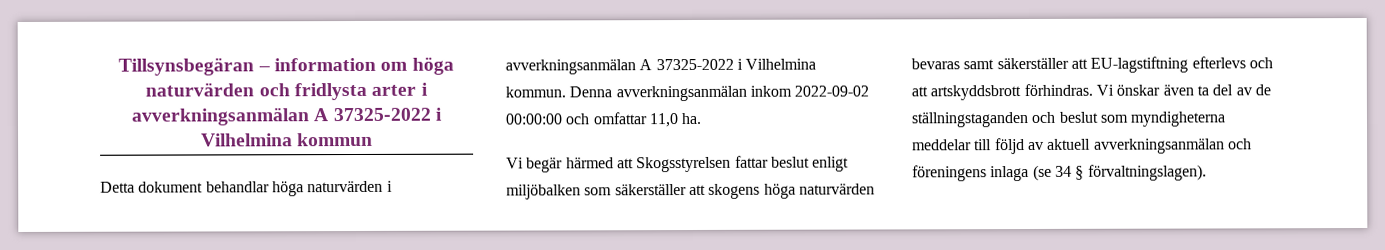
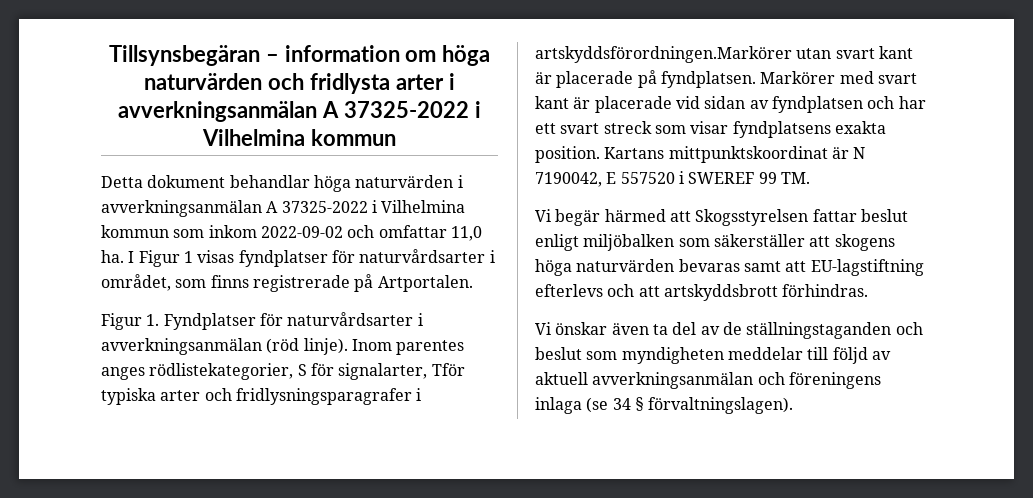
[505,85,747,102] kommun. Denna avverkningsanmälan -> [101,225,205,238] kommun som
[505,113,562,125] 00:00:00 -> (343, 232) none
(702, 118) none -> [128,249,495,267] [101,274,473,292] [101,312,423,330] [101,338,465,355] [101,363,465,380] [101,388,422,405] [535,46,913,63] [535,70,917,88] [535,96,926,113] [535,121,886,138] [535,146,866,163] [535,171,810,187] I Figur 1 visas fyndplatser för naturvårdsarter i området, som finns registrerade på Artportalen. // Figur 1. Fyndplatser för naturvårdsarter i avverkningsanmälan (röd linje). Inom parentes anges rödlistekategorier, S för signalarter, Tför typiska arter och fridlysningsparagrafer i artskyddsförordningen.Markörer utan svart kant är placerade på fyndplatsen. Markörer med svart kant är placerade vid sidan av fyndplatsen och har ett svart streck som visar fyndplatsens exakta position. Kartans mittpunktskoordinat är N 7190042, E 557520 i SWEREF 99 TM.
[996,57,1069,70] säkerställer -> (781, 266) none
(1093, 90) none -> (869, 290) //
[1130,111,1227,127] myndigheterna -> [621,347,724,364] myndigheten

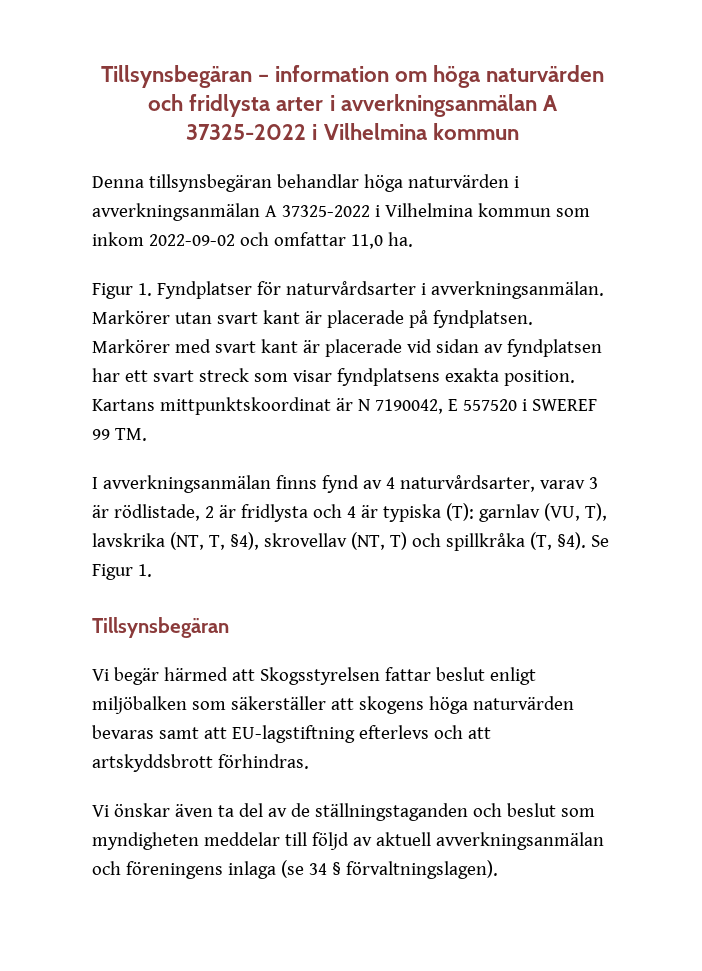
[101,175,226,188] Detta dokument -> [92,174,272,192] Denna tillsynsbegäran
[128,249,495,267] [101,274,473,292] I Figur 1 visas fyndplatser för naturvårdsarter i området, som finns registrerade på Artportalen. -> (413, 239) none
[101,338,465,355] [101,363,465,380] [101,388,422,405] [535,46,792,63] avverkningsanmälan (röd linje). Inom parentes anges rödlistekategorier, S för signalarter, Tför typiska arter och fridlysningsparagrafer i artskyddsförordningen.Markörer -> [430,281,604,299] [92,310,170,324] avverkningsanmälan. Markörer
[867,96,895,109] och -> (602, 348) none
(810, 178) none -> [92,475,598,493] [92,503,607,522] [92,532,609,551] [92,564,152,580] [92,617,229,638] // I avverkningsanmälan finns fynd av 4 naturvårdsarter, varav 3 är rödlistade, 2 är fridlysta och 4 är typiska (T): garnlav (VU, T), lavskrika (NT, T, §4), skrovellav (NT, T) och spillkråka (T, §4). Se Figur 1. // Tillsynsbegäran

